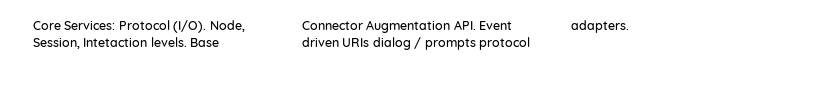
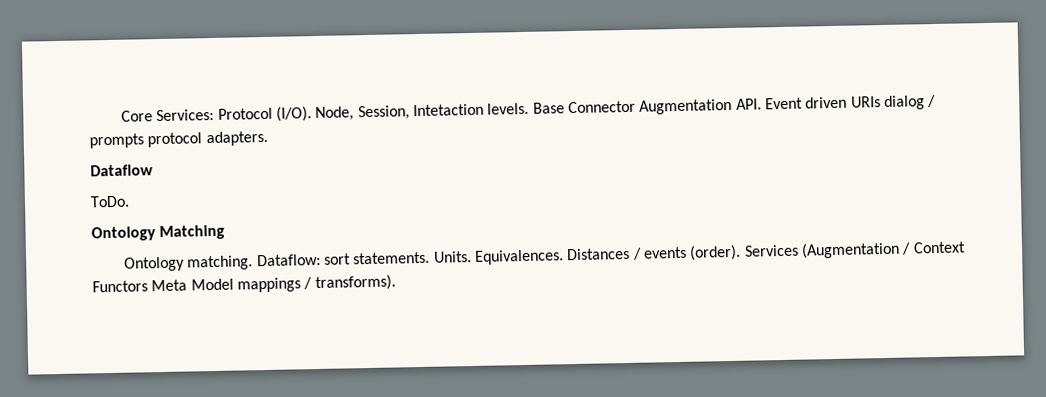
(629, 26) none -> [90,164,153,177] [90,195,130,208] [91,224,226,242] [124,241,966,272] [92,274,396,293] // Dataflow // ToDo. // Ontology Matching // Ontology matching. Dataflow: sort statements. Units. Equivalences. Distances / events (order). Services (Augmentation / Context Functors Meta Model mappings / transforms).

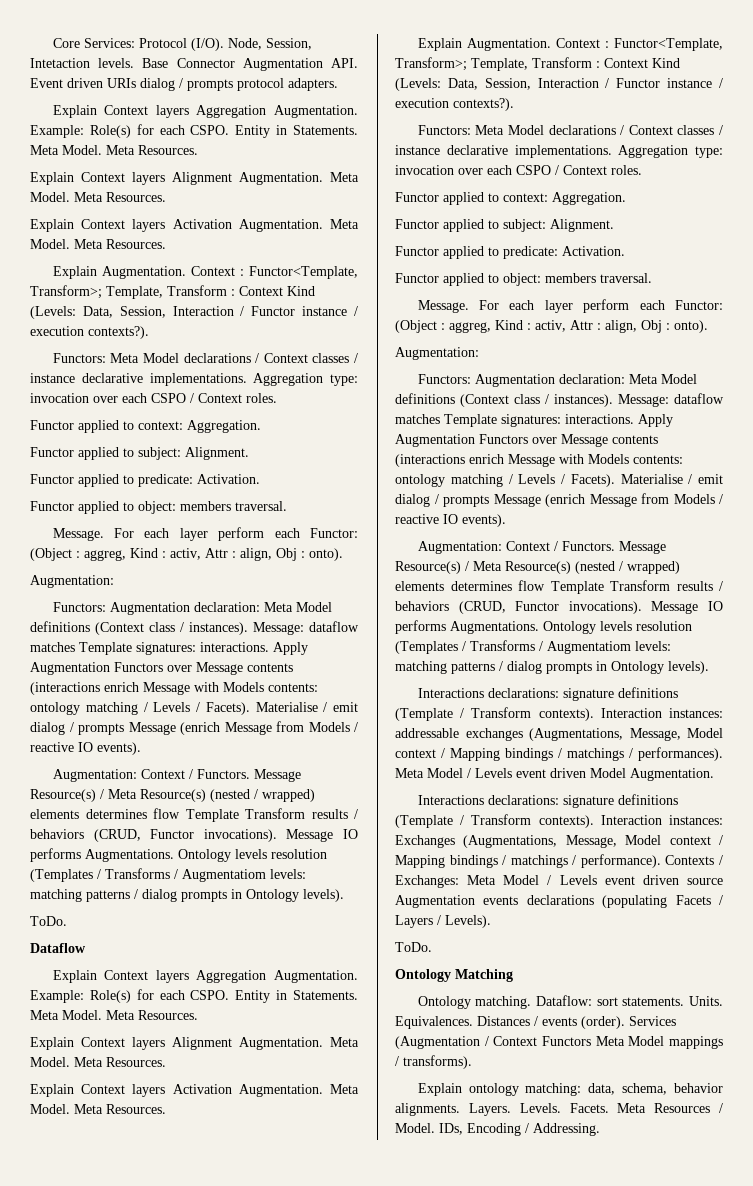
[90,164,153,177] Dataflow -> [52,105,358,118] [30,124,358,138] [30,145,198,155] [30,172,359,185] [30,192,166,202] [30,219,359,232] [30,239,166,249] [52,266,358,279] [30,285,315,299] [30,306,358,319] [30,326,149,339] [52,353,359,363] [30,373,358,386] [30,393,277,403] [30,420,261,433] [30,447,249,460] [30,474,260,487] [30,501,287,514] [52,527,358,541] [30,548,343,561] [30,575,114,588] [52,602,332,615] [30,621,359,635] [30,642,308,655] [30,662,293,675] [30,682,318,695] [30,702,358,715] [30,721,358,735] [30,742,141,755] [52,769,301,782] [30,789,315,802] [30,808,358,822] [30,829,358,842] [30,848,327,862] [30,868,306,882] [30,889,344,902] [30,916,67,926] [30,943,86,953] [52,970,358,983] [30,989,358,1003] [30,1010,198,1020] [30,1037,359,1050] [30,1057,166,1067] [30,1084,359,1097] [30,1104,166,1114] [417,38,723,51] [395,57,680,71] [395,78,723,91] [395,98,514,111] [417,125,723,135] [395,145,723,158] [395,165,642,175] [395,192,626,205] [395,219,614,232] [395,246,625,259] [395,273,652,286] [417,299,723,313] [395,320,708,333] [395,347,479,360] [417,374,697,387] [395,393,724,407] [395,414,673,427] [395,434,658,447] [395,454,683,467] [395,474,723,487] [395,493,723,507] [395,514,506,527] [417,541,666,554] [395,561,680,574] [395,580,723,594] [395,601,723,614] [395,620,692,634] [395,640,671,654] [395,661,709,674] [417,687,678,701] [395,707,723,721] [395,728,723,741] [395,747,723,761] [395,768,714,781] [417,794,678,808] [395,814,723,828] [395,835,723,848] [395,854,723,868] [395,875,723,888] [395,895,723,908] [395,915,491,928] Explain Context layers Aggregation Augmentation. Example: Role(s) for each CSPO. Entity in Statements. Meta Model. Meta Resources. // Explain Context layers Alignment Augmentation. Meta Model. Meta Resources. // Explain Context layers Activation Augmentation. Meta Model. Meta Resources. // Explain Augmentation. Context : Functor<Template, Transform>; Template, Transform : Context Kind (Levels: Data, Session, Interaction / Functor instance / execution contexts?). // Functors: Meta Model declarations / Context classes / instance declarative implementations. Aggregation type: invocation over each CSPO / Context roles. // Functor applied to context: Aggregation. // Functor applied to subject: Alignment. // Functor applied to predicate: Activation. // Functor applied to object: members traversal. // Message. For each layer perform each Functor: (Object : aggreg, Kind : activ, Attr : align, Obj : onto). // Augmentation: // Functors: Augmentation declaration: Meta Model definitions (Context class / instances). Message: dataflow matches Template signatures: interactions. Apply Augmentation Functors over Message contents (interactions enrich Message with Models contents: ontology matching / Levels / Facets). Materialise / emit dialog / prompts Message (enrich Message from Models / reactive IO events). // Augmentation: Context / Functors. Message Resource(s) / Meta Resource(s) (nested / wrapped) elements determines flow Template Transform results / behaviors (CRUD, Functor invocations). Message IO performs Augmentations. Ontology levels resolution (Templates / Transforms / Augmentatiom levels: matching patterns / dialog prompts in Ontology levels). // ToDo. // Dataflow // Explain Context layers Aggregation Augmentation. Example: Role(s) for each CSPO. Entity in Statements. Meta Model. Meta Resources. // Explain Context layers Alignment Augmentation. Meta Model. Meta Resources. // Explain Context layers Activation Augmentation. Meta Model. Meta Resources. // Explain Augmentation. Context : Functor<Template, Transform>; Template, Transform : Context Kind (Levels: Data, Session, Interaction / Functor instance / execution contexts?). // Functors: Meta Model declarations / Context classes / instance declarative implementations. Aggregation type: invocation over each CSPO / Context roles. // Functor applied to context: Aggregation. // Functor applied to subject: Alignment. // Functor applied to predicate: Activation. // Functor applied to object: members traversal. // Message. For each layer perform each Functor: (Object : aggreg, Kind : activ, Attr : align, Obj : onto). // Augmentation: // Functors: Augmentation declaration: Meta Model definitions (Context class / instances). Message: dataflow matches Template signatures: interactions. Apply Augmentation Functors over Message contents (interactions enrich Message with Models contents: ontology matching / Levels / Facets). Materialise / emit dialog / prompts Message (enrich Message from Models / reactive IO events). // Augmentation: Context / Functors. Message Resource(s) / Meta Resource(s) (nested / wrapped) elements determines flow Template Transform results / behaviors (CRUD, Functor invocations). Message IO performs Augmentations. Ontology levels resolution (Templates / Transforms / Augmentatiom levels: matching patterns / dialog prompts in Ontology levels). // Interactions declarations: signature definitions (Template / Transform contexts). Interaction instances: addressable exchanges (Augmentations, Message, Model context / Mapping bindings / matchings / performances). Meta Model / Levels event driven Model Augmentation. // Interactions declarations: signature definitions (Template / Transform contexts). Interaction instances: Exchanges (Augmentations, Message, Model context / Mapping bindings / matchings / performance). Contexts / Exchanges: Meta Model / Levels event driven source Augmentation events declarations (populating Facets / Layers / Levels).
(396, 283) none -> [417,1083,723,1096] [395,1103,723,1116] [395,1123,600,1136] // Explain ontology matching: data, schema, behavior alignments. Layers. Levels. Facets. Meta Resources / Model. IDs, Encoding / Addressing.

